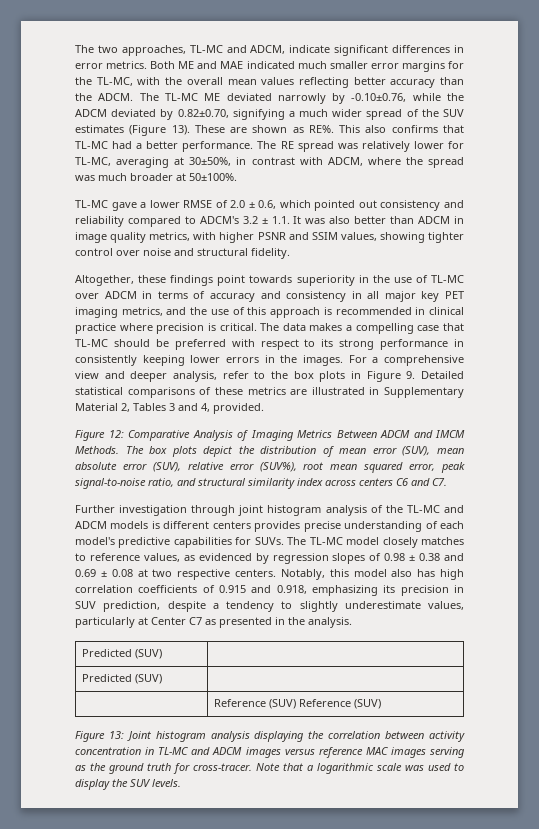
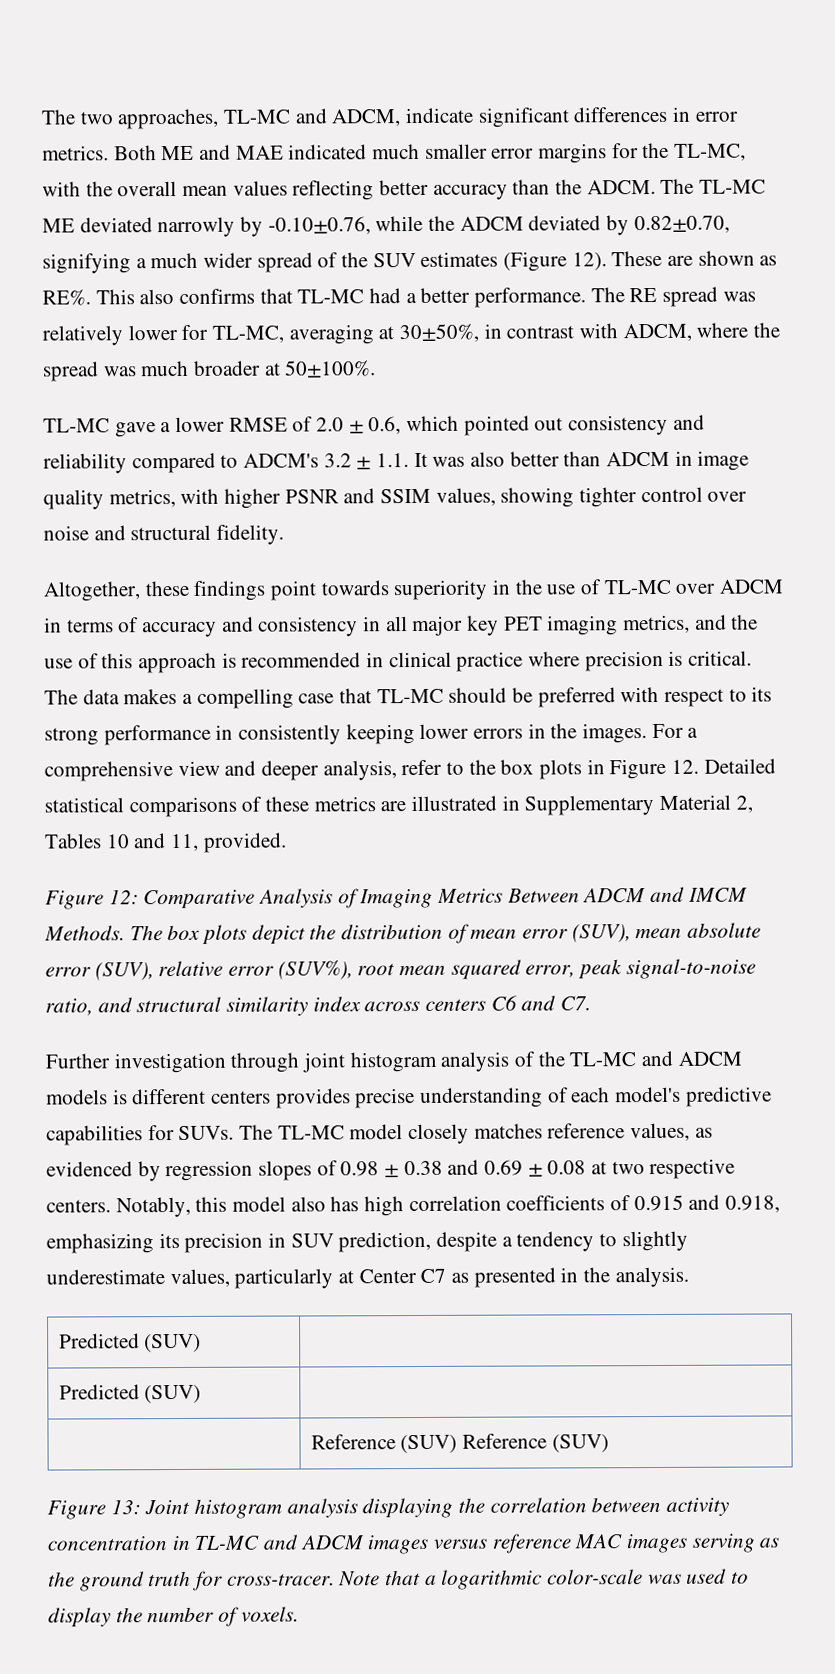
[171,125,190,135] 13). -> [571,252,607,271] 12).
[406,371,416,379] 9. -> [671,759,700,774] 12.
[169,403,210,412] 3 and 4, -> [105,833,200,852] 10 and 11,
[75,553,86,561] to -> (543, 1131) none
[377,763,402,771] scale -> [547,1569,644,1585] color-scale
[130,779,181,787] SUV levels. -> [147,1606,299,1627] number of voxels.

